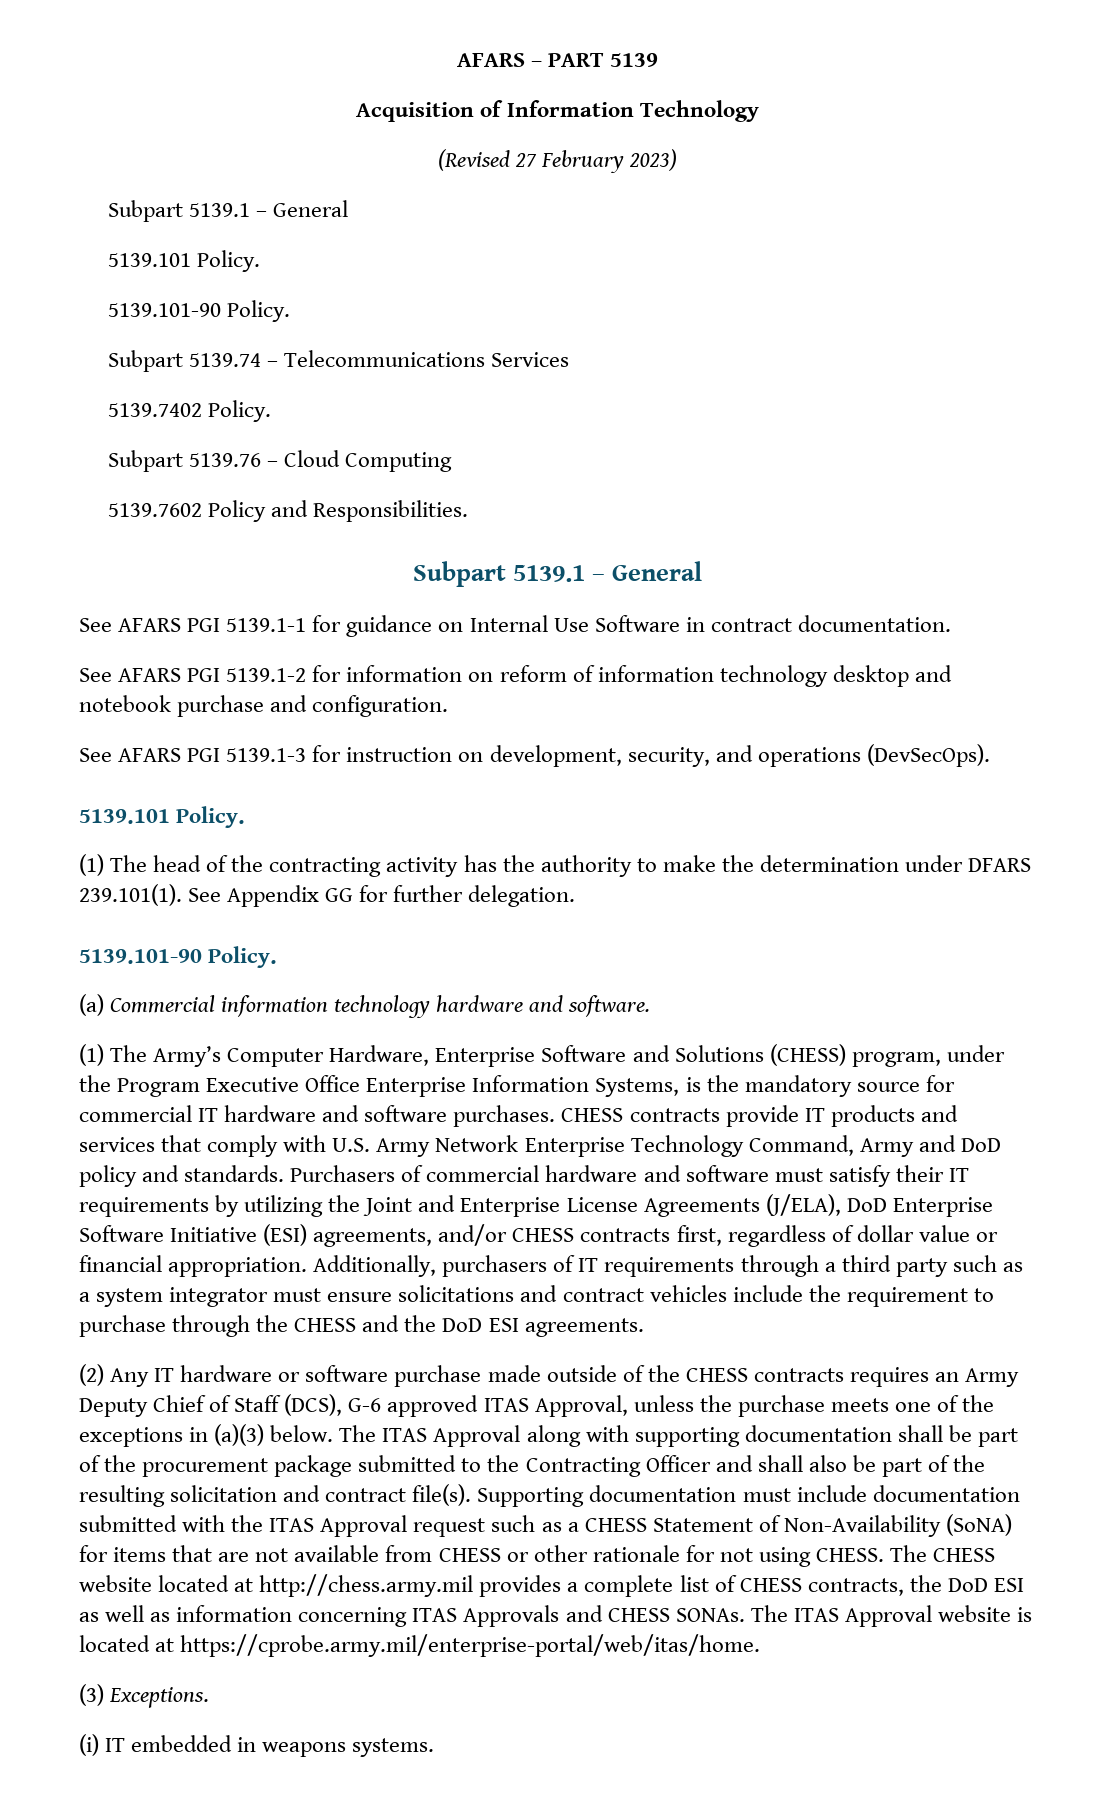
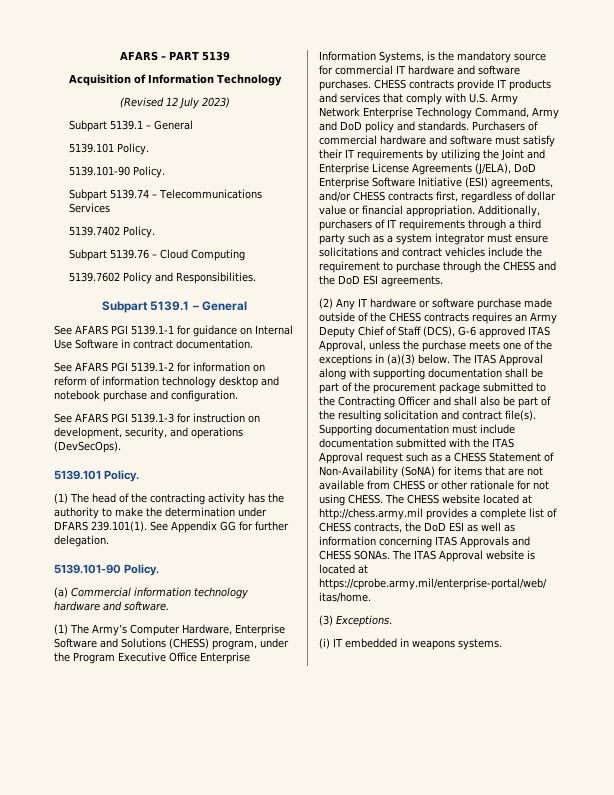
[514,150,625,173] 27 February -> [165,97,199,109] 12 July

